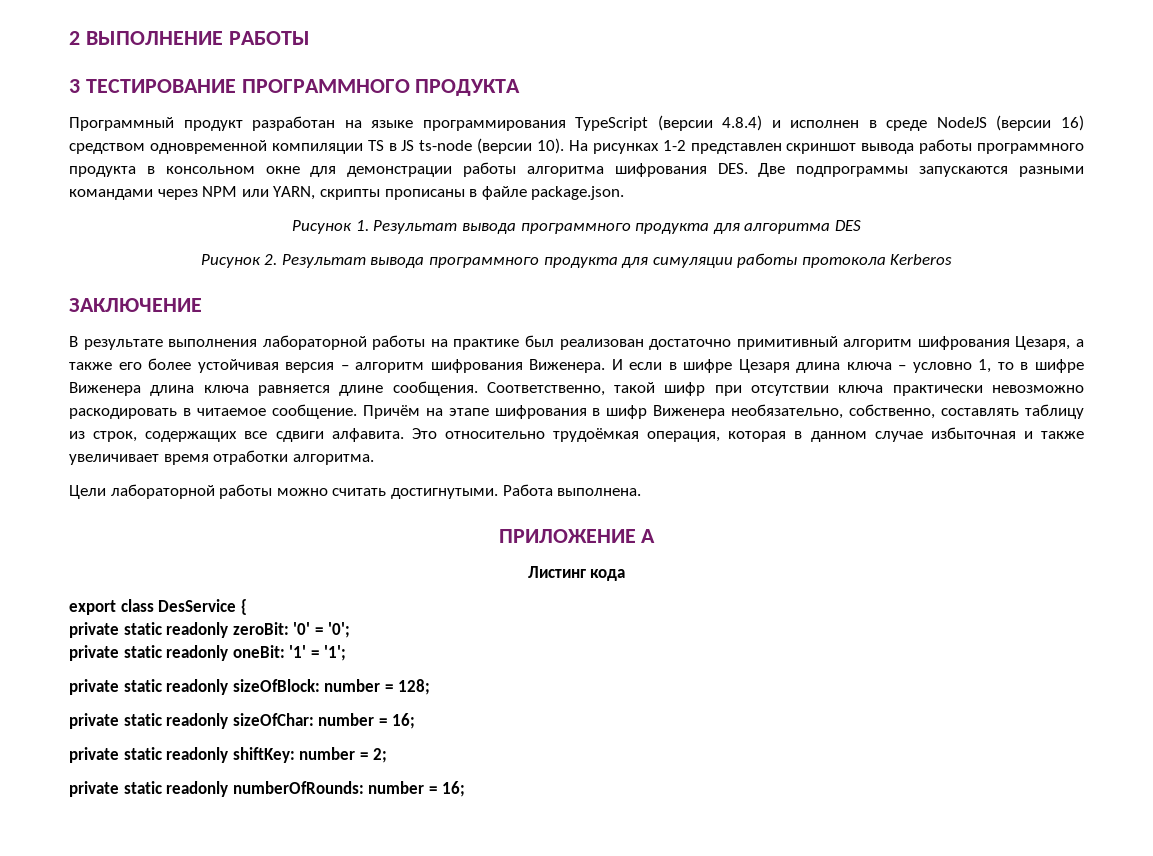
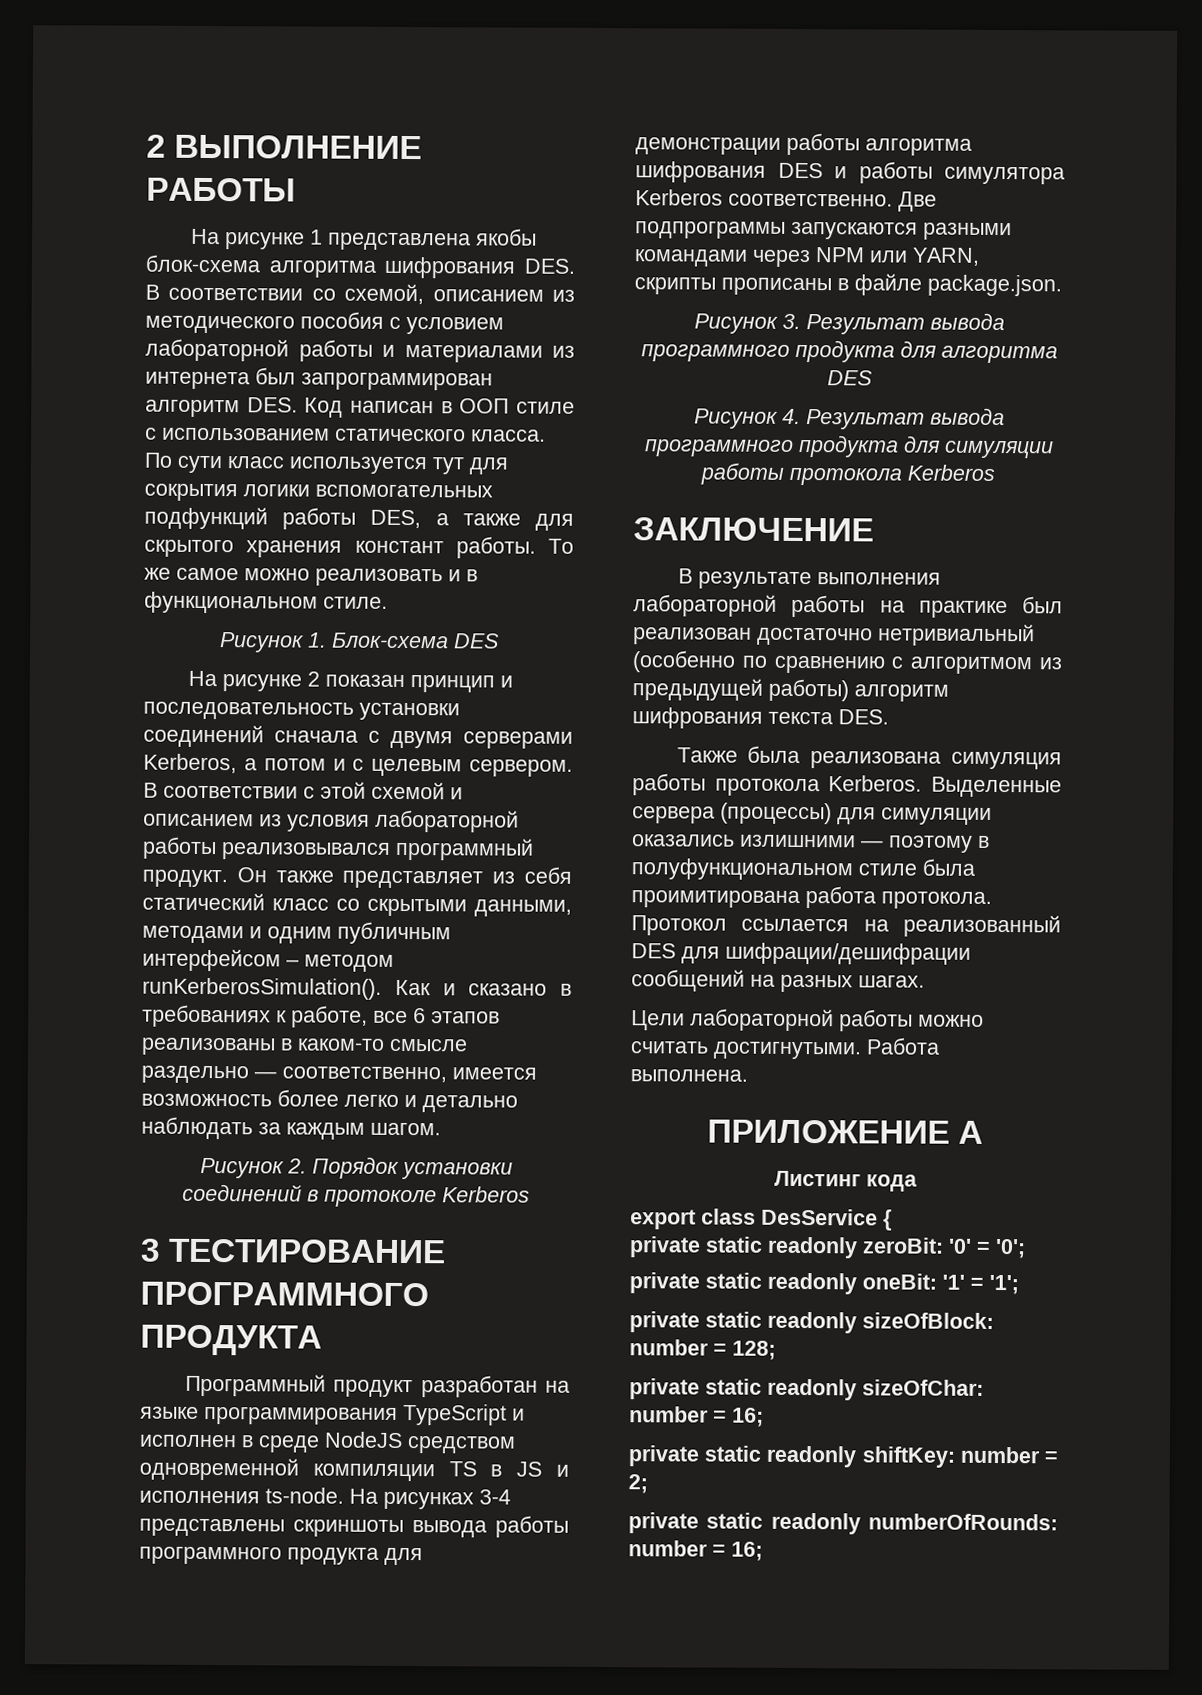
(310, 38) none -> [190,228,537,251] [145,254,575,279] [145,283,575,305] [145,311,504,335] [145,338,575,363] [145,367,493,391] [145,397,575,418] [145,427,546,442] [144,452,508,475] [144,483,493,502] [144,506,574,531] [144,536,574,559] [144,567,478,587] [144,591,388,614] [218,632,500,653] [187,670,513,693] [143,701,460,721] [143,724,573,749] [143,753,573,777] [143,781,463,800] [143,809,519,833] [142,836,534,861] [142,866,572,889] [142,892,572,917] [142,921,451,945] [142,948,394,972] [142,977,572,1000] [142,1004,500,1028] [141,1037,468,1056] [141,1065,537,1084] [141,1089,518,1113] [141,1116,441,1140] [199,1156,513,1180] [182,1183,530,1208] // На рисунке 1 представлена якобы блок-схема алгоритма шифрования DES. В соответствии со схемой, описанием из методического пособия с условием лабораторной работы и материалами из интернета был запрограммирован алгоритм DES. Код написан в ООП стиле с использованием статического класса. По сути класс используется тут для сокрытия логики вспомогательных подфункций работы DES, а также для скрытого хранения констант работы. То же самое можно реализовать и в функциональном стиле. // Рисунок 1. Блок-схема DES // На рисунке 2 показан принцип и последовательность установки соединений сначала с двумя серверами Kerberos, а потом и с целевым сервером. В соответствии с этой схемой и описанием из условия лабораторной работы реализовывался программный продукт. Он также представляет из себя статический класс со скрытыми данными, методами и одним публичным интерфейсом – методом runKerberosSimulation(). Как и сказано в требованиях к работе, все 6 этапов реализованы в каком-то смысле раздельно — соответственно, имеется возможность более легко и детально наблюдать за каждым шагом. // Рисунок 2. Порядок установки соединений в протоколе Kerberos
[657,115,763,131] (версии 4.8.4) -> (507, 1415) none
[996,115,1084,131] (версии 16) -> (403, 1440) none
[419,138,857,154] ts-node (версии 10). На рисунках 1-2 представлен скриншот -> [556,1464,569,1477] [139,1487,511,1510] [139,1518,404,1538] и исполнения ts-node. На рисунках 3-4 представлены скриншоты
[146,166,300,174] в консольном окне -> (379, 1556) none
[717,163,748,174] DES. -> [777,161,1065,185] [635,189,893,207] DES и работы симулятора Kerberos соответственно.
[355,220,369,231] 1. -> [781,313,801,330] 3.
[264,254,278,265] 2. -> [781,408,801,425] 4.
[736,336,1084,350] [69,358,1084,373] [69,381,1084,396] [69,404,1084,419] [69,427,1084,442] [69,450,374,465] примитивный алгоритм шифрования Цезаря, а также его более устойчивая версия – алгоритм шифрования Виженера. И если в шифре Цезаря длина ключа – условно 1, то в шифре Виженера длина ключа равняется длине сообщения. Соответственно, такой шифр при отсутствии ключа практически невозможно раскодировать в читаемое сообщение. Причём на этапе шифрования в шифр Виженера необязательно, собственно, составлять таблицу из строк, содержащих все сдвиги алфавита. Это относительно трудоёмкая операция, которая в данном случае избыточная и также увеличивает время отработки алгоритма. -> [878,623,1035,647] [632,650,1062,675] [632,678,949,702] [632,707,889,729] [676,745,1062,770] [632,773,1062,798] [632,802,992,825] [632,834,990,853] [631,858,975,881] [631,886,992,909] [631,914,1061,938] [631,942,971,965] [631,969,925,993] нетривиальный (особенно по сравнению с алгоритмом из предыдущей работы) алгоритм шифрования текста DES. // Также была реализована симуляция работы протокола Kerberos. Выделенные сервера (процессы) для симуляции оказались излишними — поэтому в полуфункциональном стиле была проимитирована работа протокола. Протокол ссылается на реализованный DES для шифрации/дешифрации сообщений на разных шагах.

